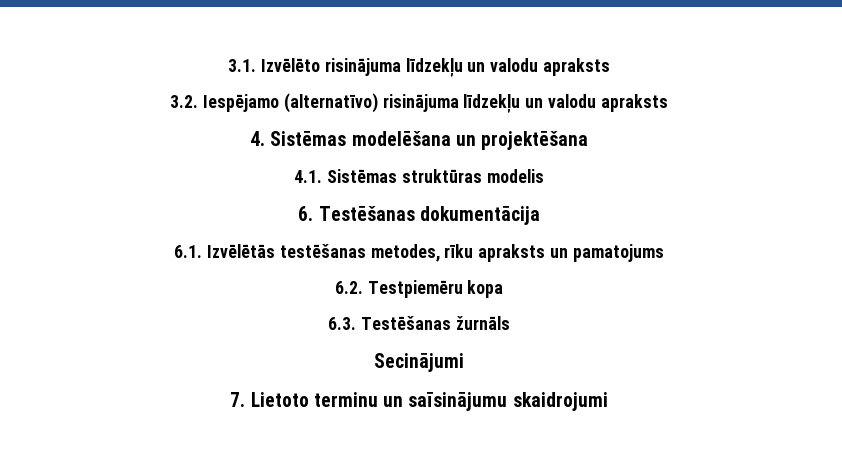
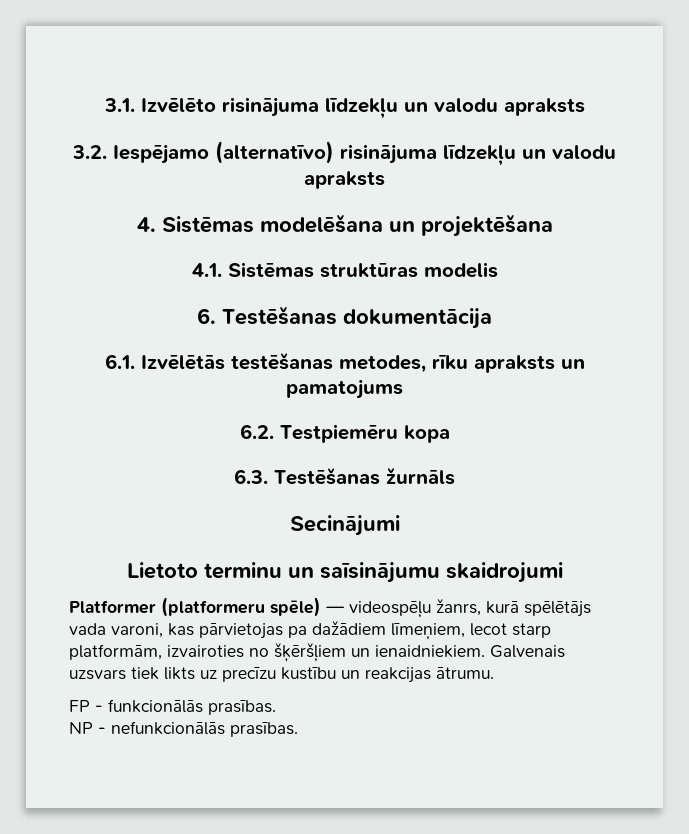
[230,392,246,407] 7. -> (400, 525) none
(608, 401) none -> [69,597,591,618] [69,620,551,640] [69,643,565,662] [69,667,494,683] [69,699,276,715] [69,721,298,737] // Platformer (platformeru spēle) — videospēļu žanrs, kurā spēlētājs vada varoni, kas pārvietojas pa dažādiem līmeņiem, lecot starp platformām, izvairoties no šķēršļiem un ienaidniekiem. Galvenais uzsvars tiek likts uz precīzu kustību un reakcijas ātrumu. // FP - funkcionālās prasības. // NP - nefunkcionālās prasības.

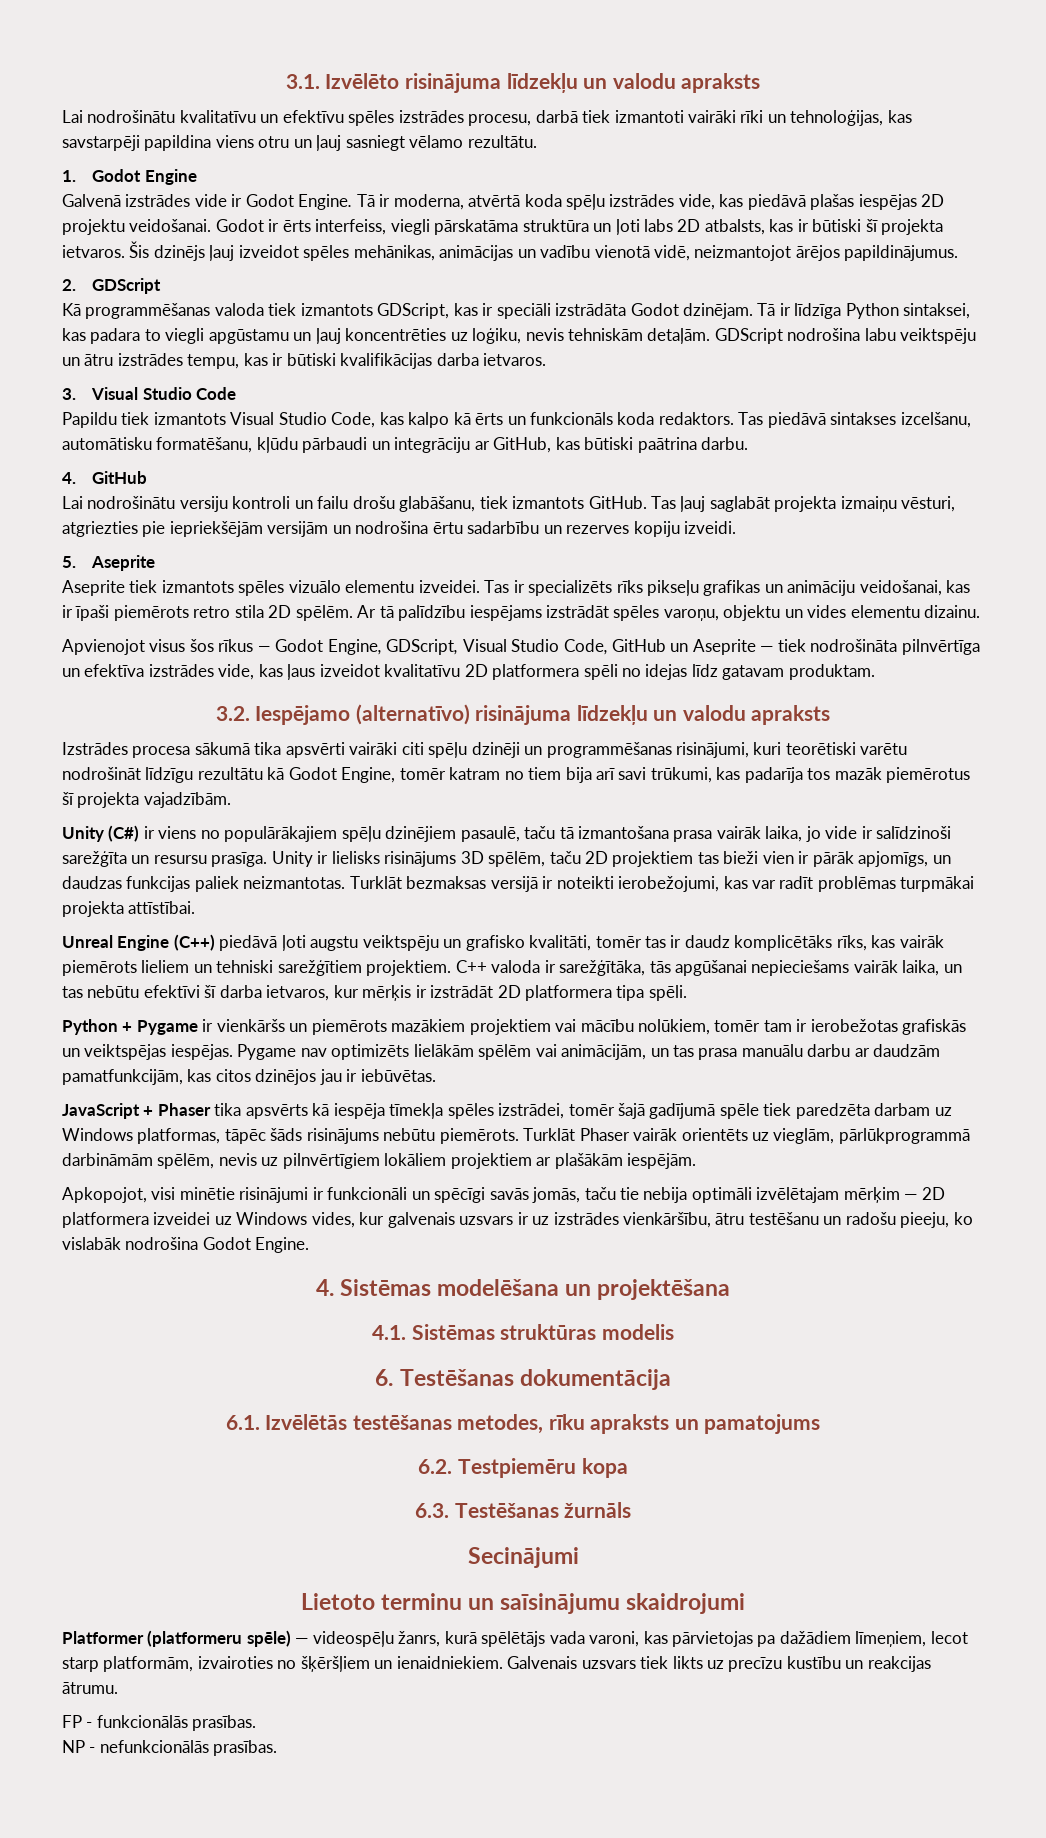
(585, 107) none -> [62,110,912,126] [62,135,537,151] [62,169,197,185] [62,194,945,210] [62,219,944,235] [62,241,959,261] [62,278,162,294] [62,303,971,319] [62,328,977,344] [62,353,547,369] [62,387,237,400] [62,412,971,428] [62,437,749,453] [62,471,148,484] [62,496,956,512] [62,521,737,537] [62,555,156,571] [62,580,971,596] [62,605,981,621] [62,639,980,655] [62,664,875,680] // Lai nodrošinātu kvalitatīvu un efektīvu spēles izstrādes procesu, darbā tiek izmantoti vairāki rīki un tehnoloģijas, kas savstarpēji papildina viens otru un ļauj sasniegt vēlamo rezultātu. // 1. Godot Engine // Galvenā izstrādes vide ir Godot Engine. Tā ir moderna, atvērtā koda spēļu izstrādes vide, kas piedāvā plašas iespējas 2D projektu veidošanai. Godot ir ērts interfeiss, viegli pārskatāma struktūra un ļoti labs 2D atbalsts, kas ir būtiski šī projekta ietvaros. Šis dzinējs ļauj izveidot spēles mehānikas, animācijas un vadību vienotā vidē, neizmantojot ārējos papildinājumus. // 2. GDScript // Kā programmēšanas valoda tiek izmantots GDScript, kas ir speciāli izstrādāta Godot dzinējam. Tā ir līdzīga Python sintaksei, kas padara to viegli apgūstamu un ļauj koncentrēties uz loģiku, nevis tehniskām detaļām. GDScript nodrošina labu veiktspēju un ātru izstrādes tempu, kas ir būtiski kvalifikācijas darba ietvaros. // 3. Visual Studio Code // Papildu tiek izmantots Visual Studio Code, kas kalpo kā ērts un funkcionāls koda redaktors. Tas piedāvā sintakses izcelšanu, automātisku formatēšanu, kļūdu pārbaudi un integrāciju ar GitHub, kas būtiski paātrina darbu. // 4. GitHub // Lai nodrošinātu versiju kontroli un failu drošu glabāšanu, tiek izmantots GitHub. Tas ļauj saglabāt projekta izmaiņu vēsturi, atgriezties pie iepriekšējām versijām un nodrošina ērtu sadarbību un rezerves kopiju izveidi. // 5. Aseprite // Aseprite tiek izmantots spēles vizuālo elementu izveidei. Tas ir specializēts rīks pikseļu grafikas un animāciju veidošanai, kas ir īpaši piemērots retro stila 2D spēlēm. Ar tā palīdzību iespējams izstrādāt spēles varoņu, objektu un vides elementu dizainu. // Apvienojot visus šos rīkus — Godot Engine, GDScript, Visual Studio Code, GitHub un Aseprite — tiek nodrošināta pilnvērtīga un efektīva izstrādes vide, kas ļaus izveidot kvalitatīvu 2D platformera spēli no idejas līdz gatavam produktam.
(385, 180) none -> [62,742,908,758] [62,767,971,783] [62,792,231,808] [62,825,952,842] [62,851,951,867] [62,876,975,892] [62,901,196,917] [62,934,944,951] [62,960,962,976] [62,985,687,1001] [62,1019,967,1035] [62,1044,941,1060] [62,1069,436,1085] [62,1103,952,1119] [62,1128,970,1144] [62,1153,697,1169] [62,1187,945,1203] [62,1212,973,1228] [62,1237,310,1253] // Izstrādes procesa sākumā tika apsvērti vairāki citi spēļu dzinēji un programmēšanas risinājumi, kuri teorētiski varētu nodrošināt līdzīgu rezultātu kā Godot Engine, tomēr katram no tiem bija arī savi trūkumi, kas padarīja tos mazāk piemērotus šī projekta vajadzībām. // Unity (C#) ir viens no populārākajiem spēļu dzinējiem pasaulē, taču tā izmantošana prasa vairāk laika, jo vide ir salīdzinoši sarežģīta un resursu prasīga. Unity ir lielisks risinājums 3D spēlēm, taču 2D projektiem tas bieži vien ir pārāk apjomīgs, un daudzas funkcijas paliek neizmantotas. Turklāt bezmaksas versijā ir noteikti ierobežojumi, kas var radīt problēmas turpmākai projekta attīstībai. // Unreal Engine (C++) piedāvā ļoti augstu veiktspēju un grafisko kvalitāti, tomēr tas ir daudz komplicētāks rīks, kas vairāk piemērots lieliem un tehniski sarežģītiem projektiem. C++ valoda ir sarežģītāka, tās apgūšanai nepieciešams vairāk laika, un tas nebūtu efektīvi šī darba ietvaros, kur mērķis ir izstrādāt 2D platformera tipa spēli. // Python + Pygame ir vienkāršs un piemērots mazākiem projektiem vai mācību nolūkiem, tomēr tam ir ierobežotas grafiskās un veiktspējas iespējas. Pygame nav optimizēts lielākām spēlēm vai animācijām, un tas prasa manuālu darbu ar daudzām pamatfunkcijām, kas citos dzinējos jau ir iebūvētas. // JavaScript + Phaser tika apsvērts kā iespēja tīmekļa spēles izstrādei, tomēr šajā gadījumā spēle tiek paredzēta darbam uz Windows platformas, tāpēc šāds risinājums nebūtu piemērots. Turklāt Phaser vairāk orientēts uz vieglām, pārlūkprogrammā darbināmām spēlēm, nevis uz pilnvērtīgiem lokāliem projektiem ar plašākām iespējām. // Apkopojot, visi minētie risinājumi ir funkcionāli un spēcīgi savās jomās, taču tie nebija optimāli izvēlētajam mērķim — 2D platformera izveidei uz Windows vides, kur galvenais uzsvars ir uz izstrādes vienkāršību, ātru testēšanu un radošu pieeju, ko vislabāk nodrošina Godot Engine.

